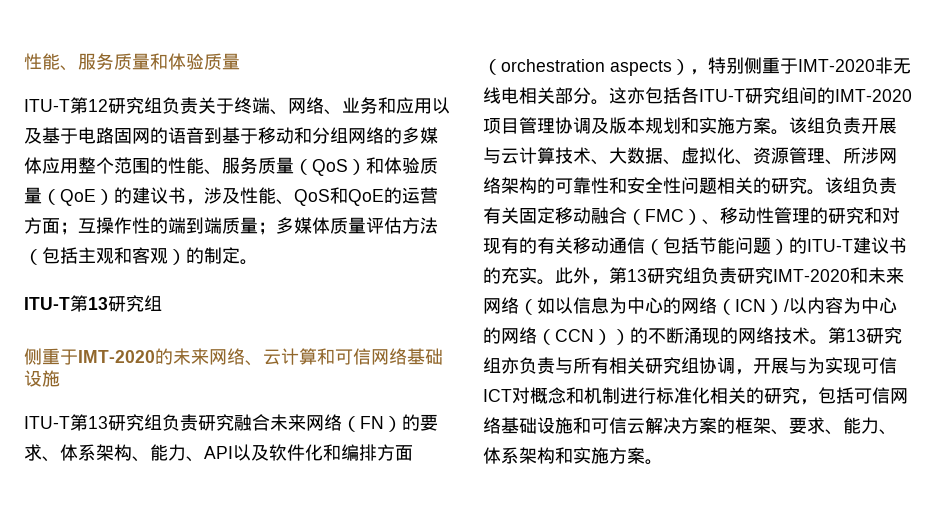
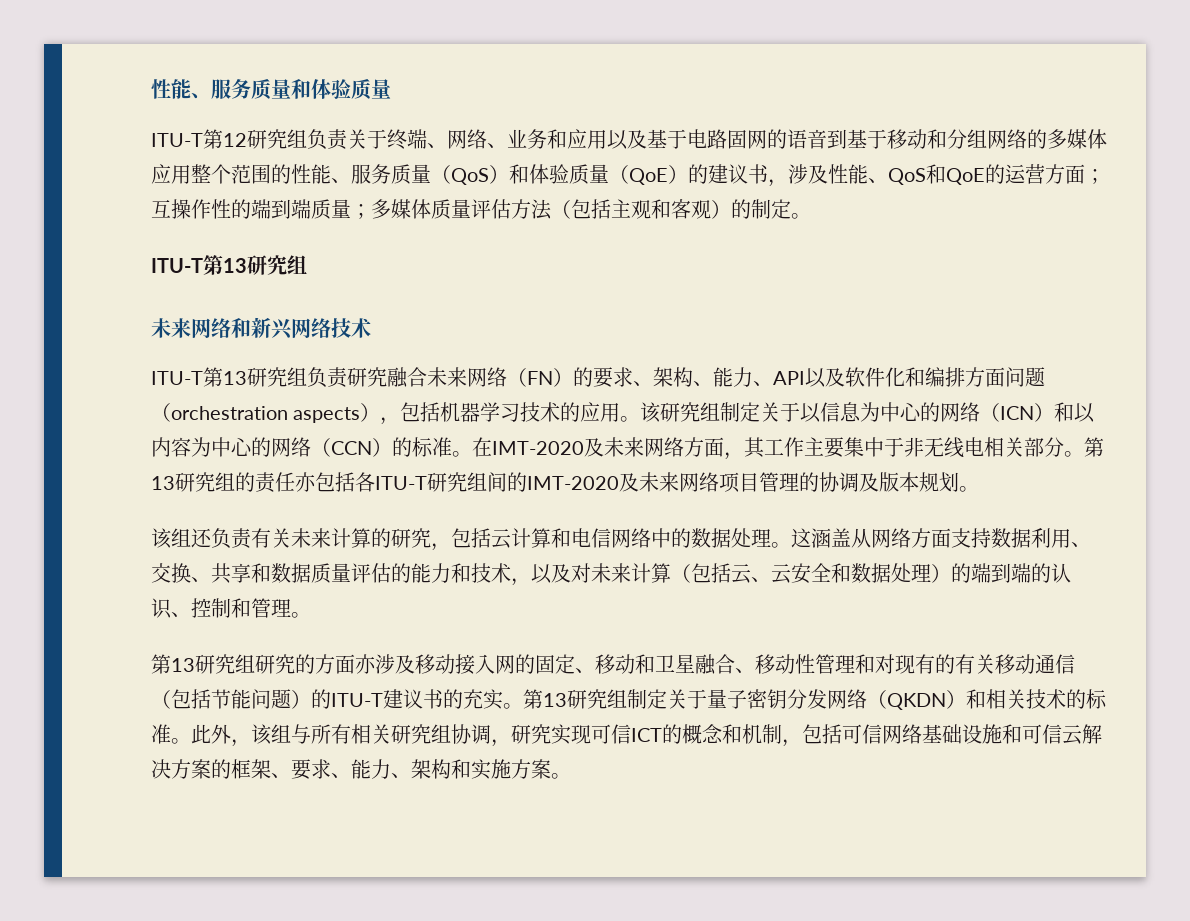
[24,348,443,366] [24,370,60,387] 侧重于IMT-2020的未来网络、云计算和可信网络基础设施 -> [151,317,371,340] 未来网络和新兴网络技术
[60,444,96,461] 体系 -> (653, 383) none
(413, 453) none -> [1005,367,1045,387] 问题
[708,57,875,74] 特别侧重于IMT-2020 -> [400,402,1096,423] [151,437,904,460] 包括机器学习技术的应用。该研究组制定关于以信息为中心的网络（ICN）和以内容为中心的网络（CCN）的标准。在IMT-2020及未来网络方面，其工作主要集中于
[609,87,627,104] 这 -> [1084,437,1104,457] [151,472,295,493] 第13研究组的责任
(912, 95) none -> [619,472,719,492] 及未来网络
(555, 126) none -> [799,472,819,492] 的
[681,117,897,135] [483,147,897,165] [483,177,897,195] [483,207,702,225] 和实施方案。该组负责开展与云计算技术、大数据、虚拟化、资源管理、所涉网络架构的可靠性和安全性问题相关的研究。该组负责有关固定移动融合（FMC） -> [959,486,979,492] [151,528,1091,551] [151,563,1071,586] [151,598,311,619] [151,654,735,675] 。 // 该组还负责有关未来计算的研究，包括云计算和电信网络中的数据处理。这涵盖从网络方面支持数据利用、交换、共享和数据质量评估的能力和技术，以及对未来计算（包括云、云安全和数据处理）的端到端的认识、控制和管理。 // 第13研究组研究的方面亦涉及移动接入网的固定、移动和卫星融合
[810,207,864,224] 的研究 -> (855, 664) none
[555,267,904,285] [483,297,897,315] [483,327,902,345] [483,357,555,374] 此外，第13研究组负责研究IMT-2020和未来网络（如以信息为中心的网络（ICN）/以内容为中心的网络（CCN））的不断涌现的网络技术。第13研究组亦负责 -> [523,689,1107,710] [151,724,291,747] 第13研究组制定关于量子密钥分发网络（QKDN）和相关技术的标准。此外，该组
[753,357,825,374] 开展与为 -> [511,724,551,744] 研究
[512,387,530,404] 对 -> [662,724,682,744] 的
[620,387,800,404] 进行标准化相关的研究 -> (782, 734) none
[483,447,519,464] 体系 -> (411, 775) none

